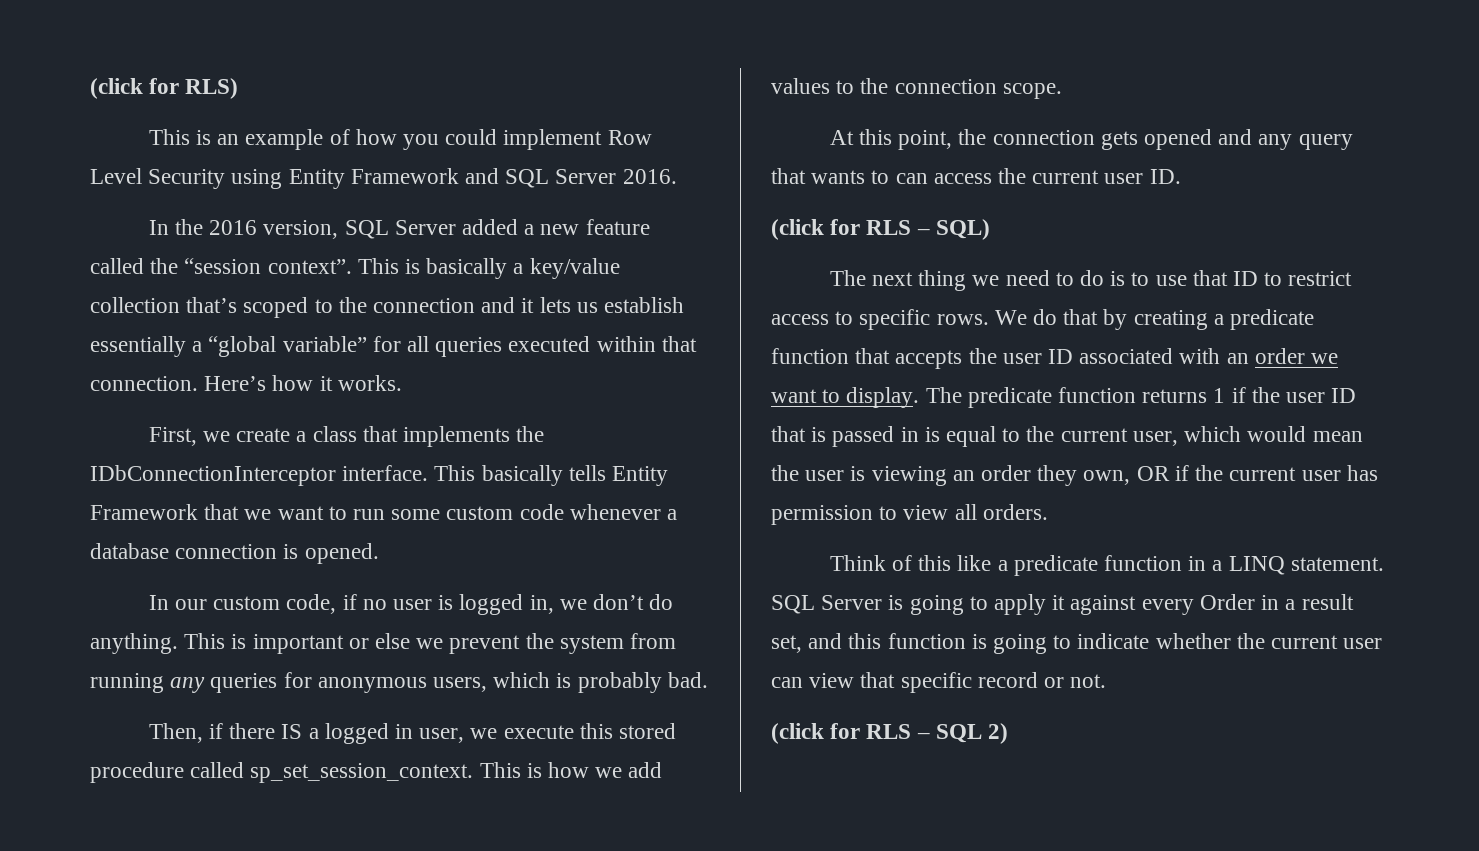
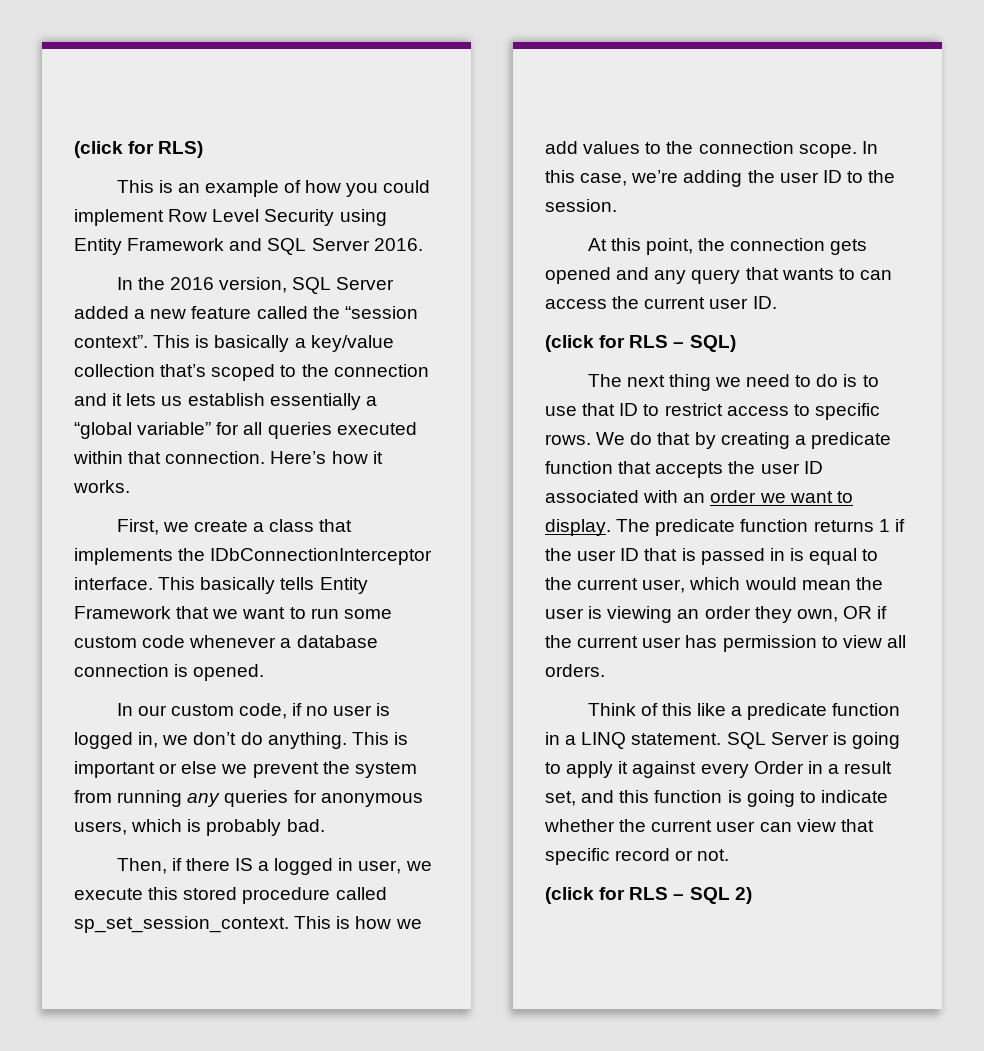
(1062, 91) none -> [861,141,878,154] [545,170,896,187] [545,199,617,212] In this case, we’re adding the user ID to the session.

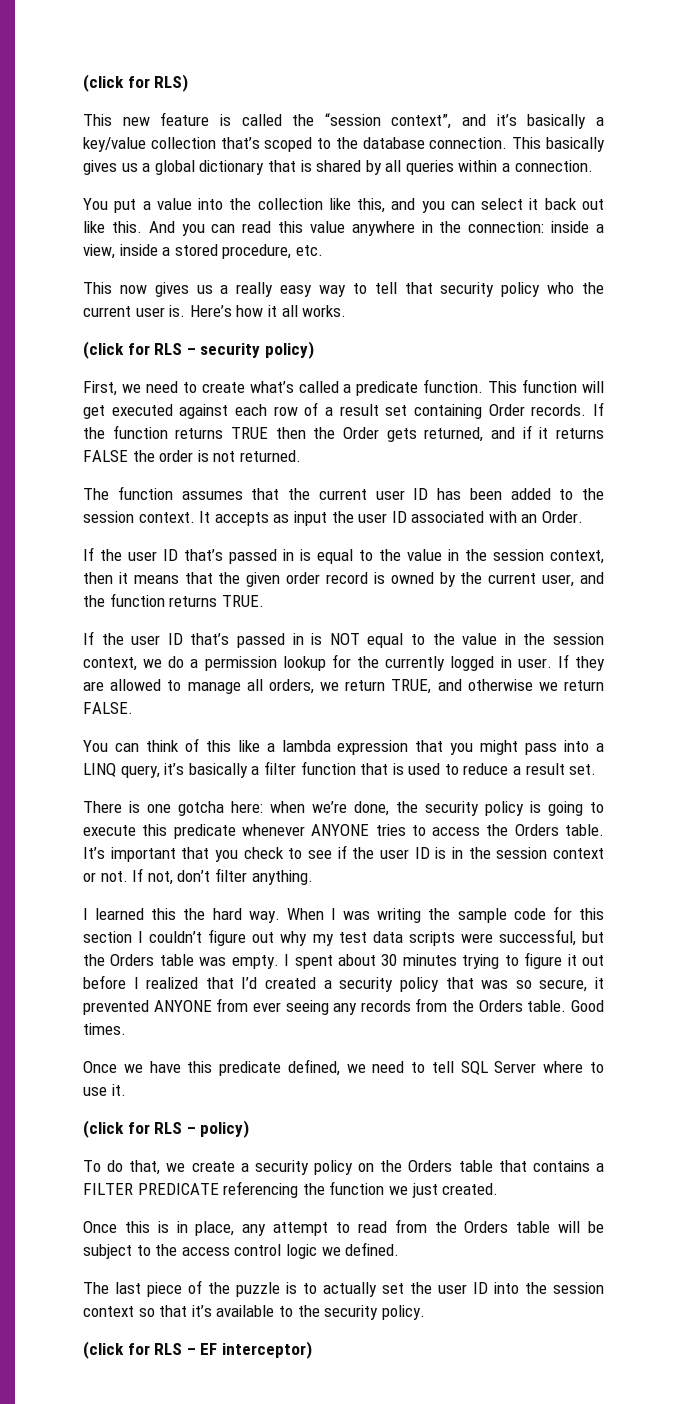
[158,180,431,197] [74,209,387,226] [74,238,423,255] [116,277,395,294] [74,306,146,319] is an example of how you could implement Row Level Security using Entity Framework and SQL Server 2016. // In the 2016 version, SQL Server added a -> (112, 120) none
(252, 312) none -> [219,114,231,126] is
[74,335,210,348] context”. This is -> [391,114,517,129] context”, and it’s
[333,364,429,377] [74,393,377,410] [74,422,417,439] [73,451,266,464] connection and it lets us establish essentially a “global variable” for all queries executed within that connection. -> [362,137,605,152] [83,160,593,175] [83,198,604,213] [83,221,605,236] [83,244,323,259] [83,282,604,297] [83,305,186,317] database connection. This basically gives us a global dictionary that is shared by all queries within a connection. // You put a value into the collection like this, and you can select it back out like this. And you can read this value anywhere in the connection: inside a view, inside a stored procedure, etc. // This now gives us a really easy way to tell that security policy who the current user is.
(383, 457) none -> [281,305,298,317] all
[116,519,353,535] [74,548,433,565] [74,577,368,594] [74,606,392,619] [74,635,378,648] [74,664,265,681] [116,703,391,719] [74,732,408,749] [74,761,417,778] [74,790,423,807] [74,819,325,836] [116,858,432,875] [74,887,387,904] [74,916,422,933] [545,141,878,158] [545,170,896,187] [545,199,617,212] [587,238,868,255] [545,267,892,284] [545,296,777,309] [545,335,736,352] [587,374,879,391] [545,403,880,420] [545,432,891,449] [545,461,724,478] First, we create a class that implements the IDbConnectionInterceptor interface. This basically tells Entity Framework that we want to run some custom code whenever a database connection is opened. // In our custom code, if no user is logged in, we don’t do anything. This is important or else we prevent the system from running any queries for anonymous users, which is probably bad. // Then, if there IS a logged in user, we execute this stored procedure called sp_set_session_context. This is how we add values to the connection scope. In this case, we’re adding the user ID to the session. // At this point, the connection gets opened and any query that wants to can access the current user ID. // (click for RLS – SQL) // The next thing we need to do is to use that ID to restrict access to specific rows. We do that by creating a predicate function that accepts -> [83,341,314,359] [83,379,604,396] [83,402,604,419] [83,425,604,442] [83,450,301,462] [83,486,604,500] [83,511,327,526] (click for RLS – security policy) // First, we need to create what’s called a predicate function. This function will get executed against each row of a result set containing Order records. If the function returns TRUE then the Order gets returned, and if it returns FALSE the order is not returned. // The function assumes that the current user ID has been added to the session context. It accepts as input
[710,490,853,503] [545,519,905,536] [545,548,696,561] order we want to display. The predicate function returns 1 if the user ID that is -> [542,511,584,523] [83,547,223,561] Order. // If the user ID that’s
[577,577,883,593] [545,606,888,623] [545,635,906,652] [545,664,605,677] [587,703,901,720] [545,732,900,749] [545,761,893,778] [545,790,888,807] [544,819,874,832] [545,848,730,865] [545,887,752,904] current user, which would mean the user is viewing an order they own, OR if the current user has permission to view all orders. // Think of this like a predicate function in a LINQ statement. SQL Server is going to apply it against every Order in a result set, and this function is going to indicate whether the current user can view that specific record or not. // (click for RLS – SQL 2) -> [407,549,604,564] [83,572,604,587] [83,593,264,607] [83,631,605,648] [83,654,605,671] [83,679,604,694] [83,702,133,714] [83,738,604,755] [83,761,597,778] [83,801,604,816] [83,824,604,839] [83,845,605,862] [83,868,313,885] [83,906,604,923] [83,929,604,946] [83,952,604,969] [83,975,605,992] [83,998,604,1015] [83,1023,126,1035] [83,1059,604,1076] [83,1084,126,1096] [83,1120,250,1138] [83,1160,604,1175] [83,1181,499,1198] [83,1219,604,1236] [83,1242,400,1259] [83,1280,604,1297] [83,1305,425,1320] [83,1341,312,1359] value in the session context, then it means that the given order record is owned by the current user, and the function returns TRUE. // If the user ID that’s passed in is NOT equal to the value in the session context, we do a permission lookup for the currently logged in user. If they are allowed to manage all orders, we return TRUE, and otherwise we return FALSE. // You can think of this like a lambda expression that you might pass into a LINQ query, it’s basically a filter function that is used to reduce a result set. // There is one gotcha here: when we’re done, the security policy is going to execute this predicate whenever ANYONE tries to access the Orders table. It’s important that you check to see if the user ID is in the session context or not. If not, don’t filter anything. // I learned this the hard way. When I was writing the sample code for this section I couldn’t figure out why my test data scripts were successful, but the Orders table was empty. I spent about 30 minutes trying to figure it out before I realized that I’d created a security policy that was so secure, it prevented ANYONE from ever seeing any records from the Orders table. Good times. // Once we have this predicate defined, we need to tell SQL Server where to use it. // (click for RLS – policy) // To do that, we create a security policy on the Orders table that contains a FILTER PREDICATE referencing the function we just created. // Once this is in place, any attempt to read from the Orders table will be subject to the access control logic we defined. // The last piece of the puzzle is to actually set the user ID into the session context so that it’s available to the security policy. // (click for RLS – EF interceptor)

